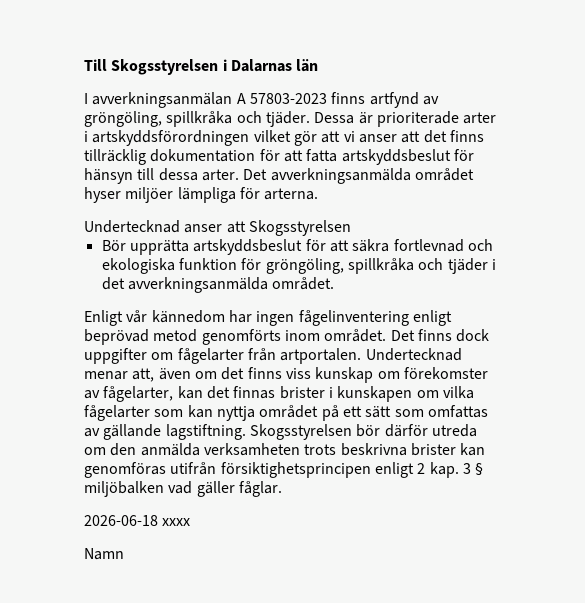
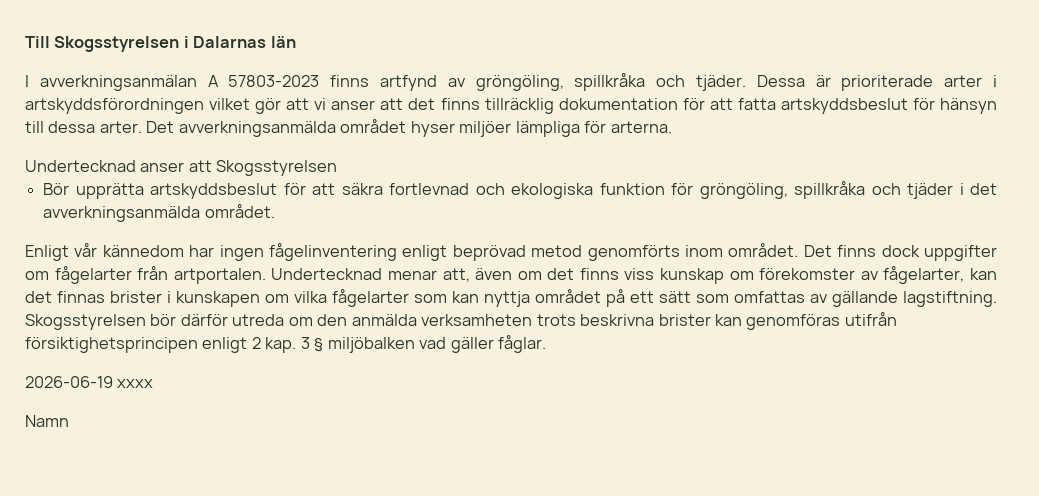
[84,515,158,526] 2026-06-18 -> [25,376,113,388] 2026-06-19

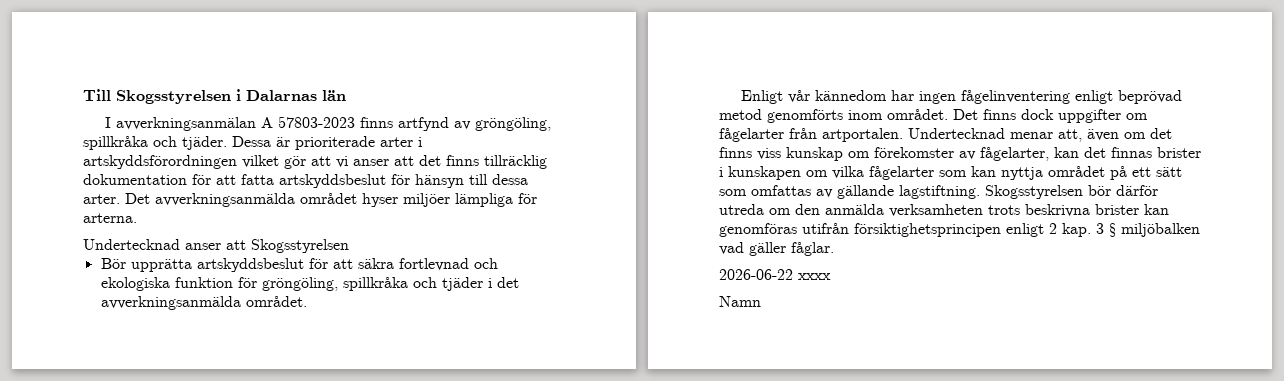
[25,376,113,388] 2026-06-19 -> [719,269,793,280] 2026-06-22

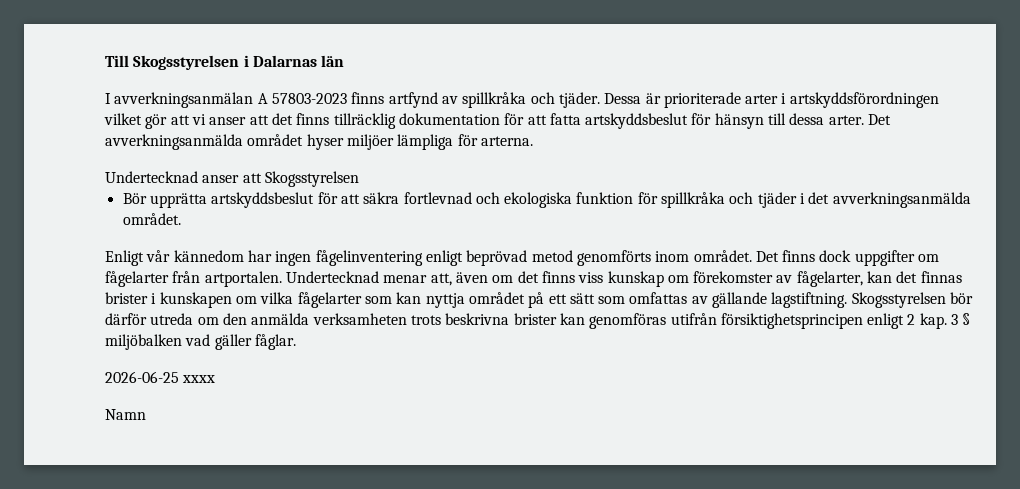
[475,117,552,131] gröngöling, -> (458, 100) none
[261,277,338,291] gröngöling, -> (658, 198) none
[719,269,793,280] 2026-06-22 -> [105,371,179,383] 2026-06-25

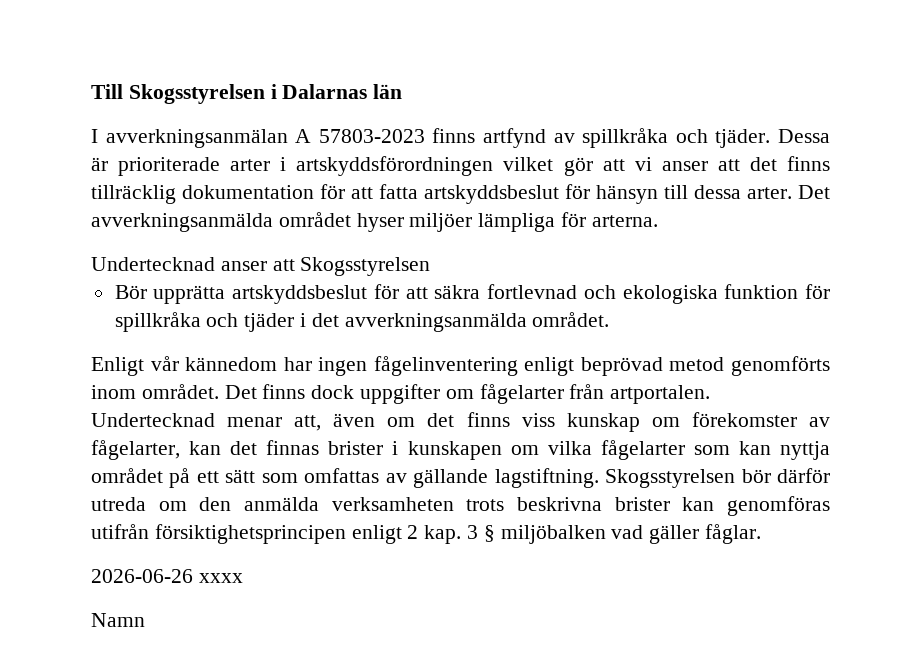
[105,371,179,383] 2026-06-25 -> [91,569,193,583] 2026-06-26

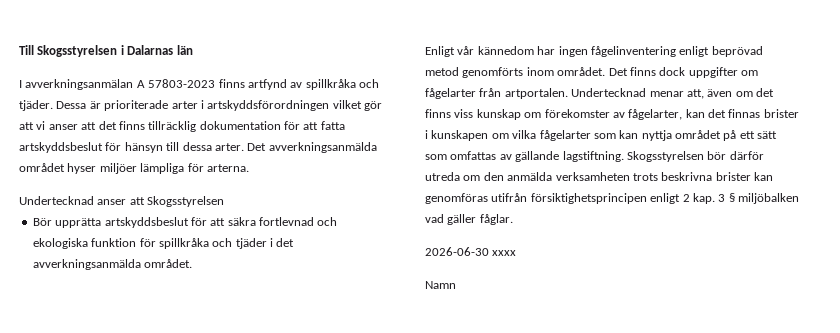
[91,569,193,583] 2026-06-26 -> [425,247,489,256] 2026-06-30

